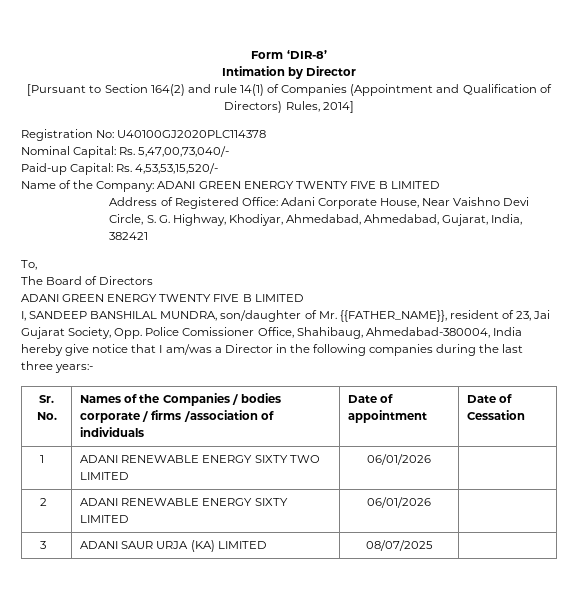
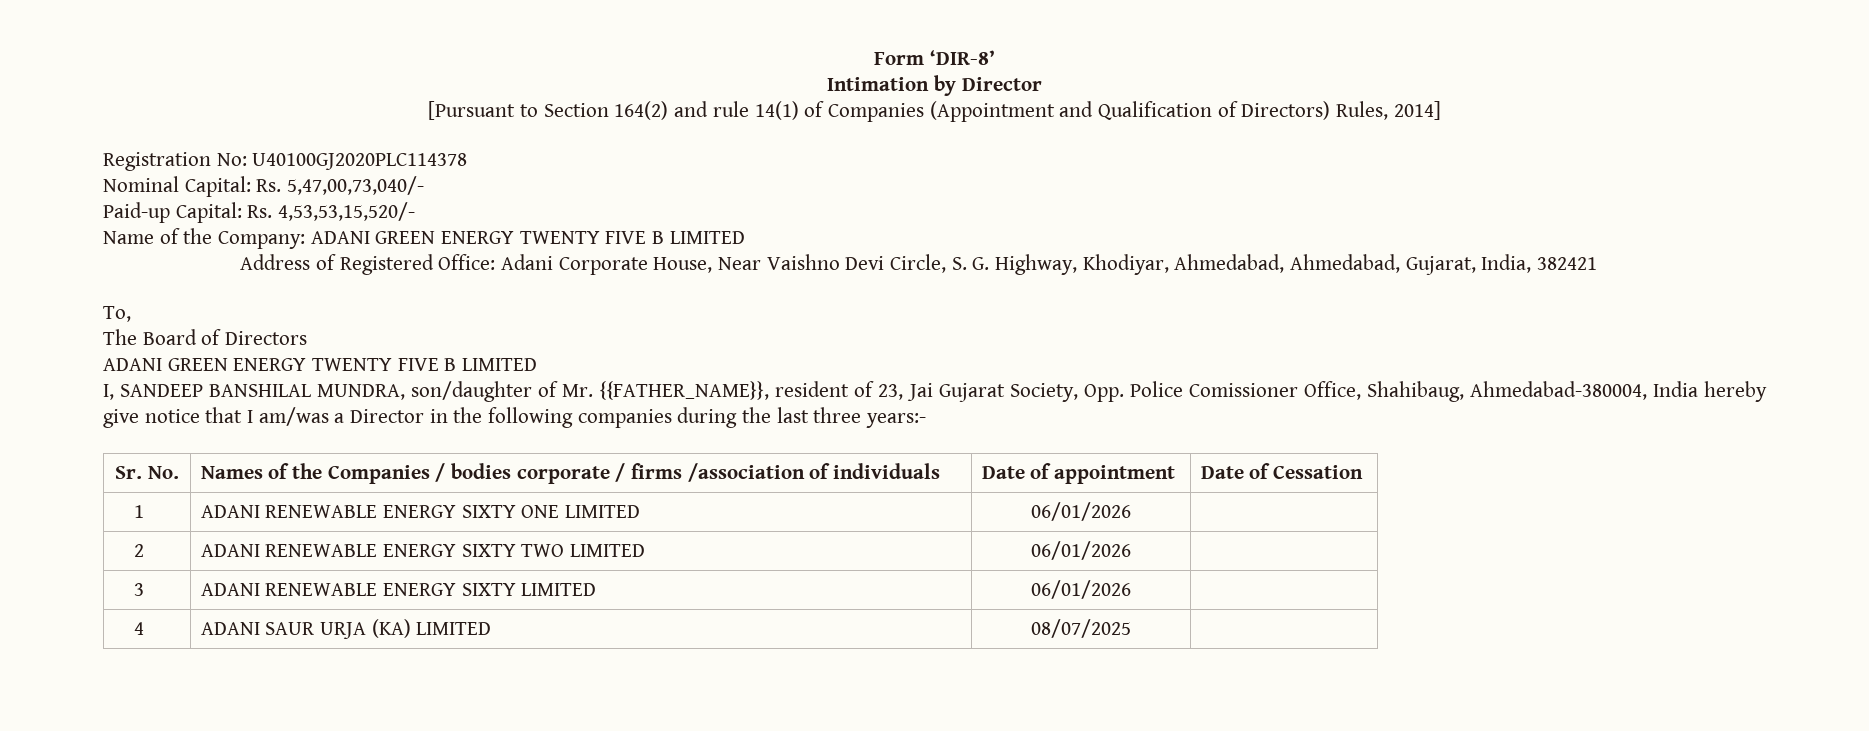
[289,455,320,463] TWO -> [521,505,560,518] ONE
(288, 502) none -> [521,544,565,557] TWO
(46, 545) none -> [200,583,597,596] [1031,580,1131,599] [133,622,144,635] | ADANI RENEWABLE ENERGY SIXTY LIMITED | 06/01/2026 | // 4

